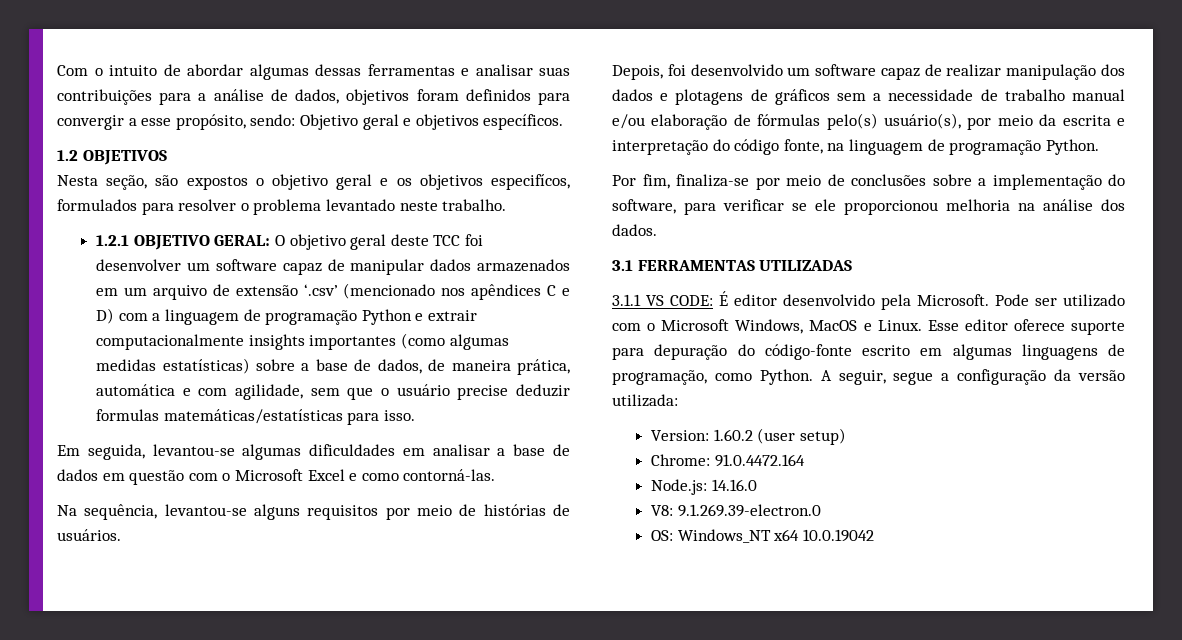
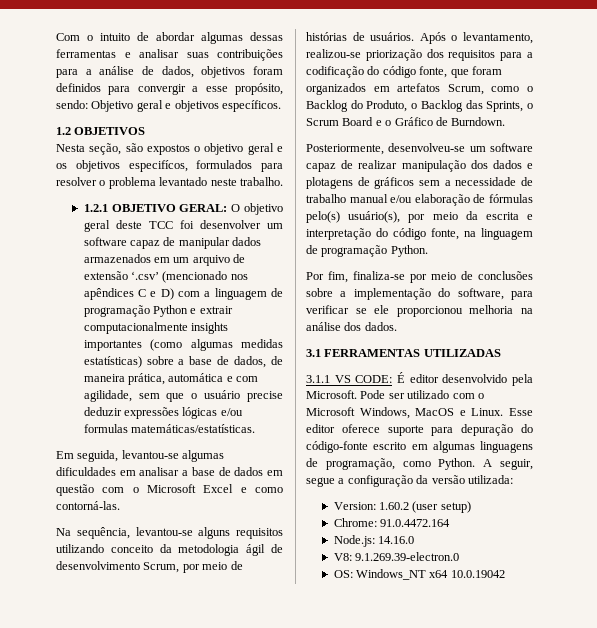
[96,409,415,425] formulas matemáticas/estatísticas para isso. -> [124,407,243,419] [83,424,256,433] expressões lógicas e/ou formulas matemáticas/estatísticas.
(379, 512) none -> [56,544,283,556] [56,561,180,573] utilizando conceito da metodologia ágil de desenvolvimento Scrum,
[612,64,783,80] // Depois, foi desenvolvido -> [419,32,533,44] [306,49,533,61] [306,66,502,78] [306,83,533,95] [306,100,533,112] [306,117,506,126] [306,143,466,155] Após o levantamento, realizou-se priorização dos requisitos para a codificação do código fonte, que foram organizados em artefatos Scrum, como o Backlog do Produto, o Backlog das Sprints, o Scrum Board e o Gráfico de Burndown. // Posteriormente, desenvolveu-se

